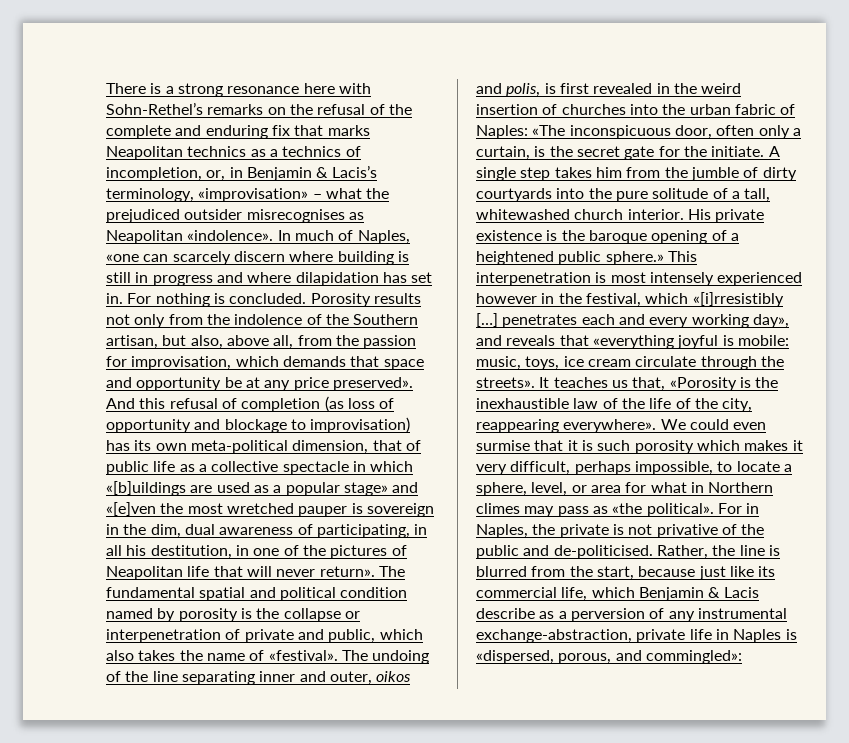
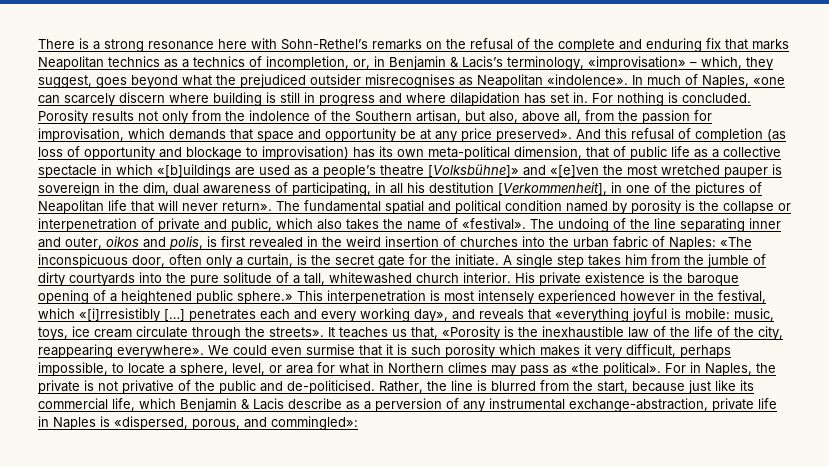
(322, 196) none -> [701,56,773,70] [38,75,178,88] which, they suggest, goes beyond
[285,482,388,496] popular stage» -> [323,164,519,178] people’s theatre [Volksbühne]»
[150,545,232,559] destitution, -> [429,182,607,195] destitution [Verkommenheit],

